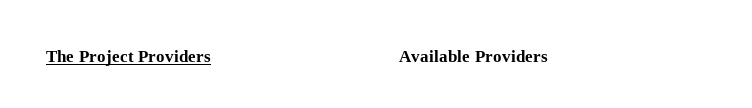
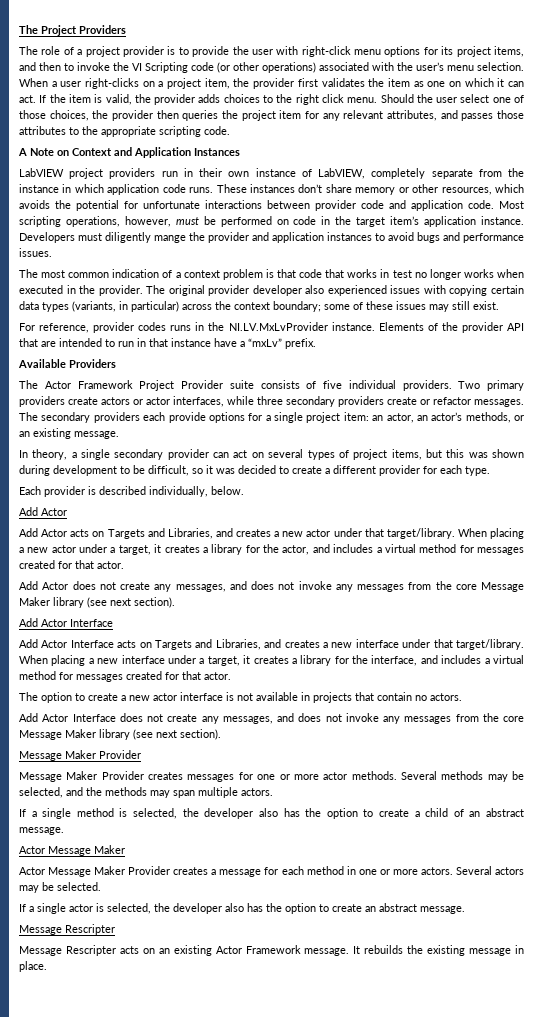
[399,50,548,62] Available Providers -> [19,46,525,57] [19,62,524,73] [19,78,524,89] [19,94,525,105] [19,110,525,121] [19,126,230,137] [18,147,240,158] [19,168,524,179] [19,184,524,195] [19,200,524,211] [19,216,524,227] [19,232,524,243] [19,248,52,257] [19,269,524,280] [19,285,524,296] [19,301,499,312] [19,322,524,333] [19,338,316,349] [18,359,116,368] [19,380,524,391] [19,396,524,407] [19,412,524,423] [19,428,119,439] [19,449,525,460] [19,465,490,476] [19,486,244,497] [19,507,67,516] [19,528,524,539] [19,544,524,555] [19,560,124,569] [19,581,524,592] [19,597,175,608] [19,618,113,627] [19,639,524,650] [19,655,525,666] [19,671,231,682] [19,692,462,703] [19,713,524,724] [19,729,221,740] [19,750,141,761] [19,771,524,782] [19,787,273,798] [19,808,524,819] [19,827,64,835] [19,845,125,856] [19,866,524,877] [19,882,101,893] [19,903,465,914] [19,924,115,935] [19,945,524,956] [19,961,47,972] The role of a project provider is to provide the user with right-click menu options for its project items, and then to invoke the VI Scripting code (or other operations) associated with the user’s menu selection. When a user right-clicks on a project item, the provider first validates the item as one on which it can act. If the item is valid, the provider adds choices to the right click menu. Should the user select one of those choices, the provider then queries the project item for any relevant attributes, and passes those attributes to the appropriate scripting code. // A Note on Context and Application Instances // LabVIEW project providers run in their own instance of LabVIEW, completely separate from the instance in which application code runs. These instances don’t share memory or other resources, which avoids the potential for unfortunate interactions between provider code and application code. Most scripting operations, however, must be performed on code in the target item’s application instance. Developers must diligently mange the provider and application instances to avoid bugs and performance issues. // The most common indication of a context problem is that code that works in test no longer works when executed in the provider. The original provider developer also experienced issues with copying certain data types (variants, in particular) across the context boundary; some of these issues may still exist. // For reference, provider codes runs in the NI.LV.MxLvProvider instance. Elements of the provider API that are intended to run in that instance have a “mxLv” prefix. // Available Providers // The Actor Framework Project Provider suite consists of five individual providers. Two primary providers create actors or actor interfaces, while three secondary providers create or refactor messages. The secondary providers each provide options for a single project item: an actor, an actor’s methods, or an existing message. // In theory, a single secondary provider can act on several types of project items, but this was shown during development to be difficult, so it was decided to create a different provider for each type. // Each provider is described individually, below. // Add Actor // Add Actor acts on Targets and Libraries, and creates a new actor under that target/library. When placing a new actor under a target, it creates a library for the actor, and includes a virtual method for messages created for that actor. // Add Actor does not create any messages, and does not invoke any messages from the core Message Maker library (see next section). // Add Actor Interface // Add Actor Interface acts on Targets and Libraries, and creates a new interface under that target/library. When placing a new interface under a target, it creates a library for the interface, and includes a virtual method for messages created for that actor. // The option to create a new actor interface is not available in projects that contain no actors. // Add Actor Interface does not create any messages, and does not invoke any messages from the core Message Maker library (see next section). // Message Maker Provider // Message Maker Provider creates messages for one or more actor methods. Several methods may be selected, and the methods may span multiple actors. // If a single method is selected, the developer also has the option to create a child of an abstract message. // Actor Message Maker // Actor Message Maker Provider creates a message for each method in one or more actors. Several actors may be selected. // If a single actor is selected, the developer also has the option to create an abstract message. // Message Rescripter // Message Rescripter acts on an existing Actor Framework message. It rebuilds the existing message in place.

